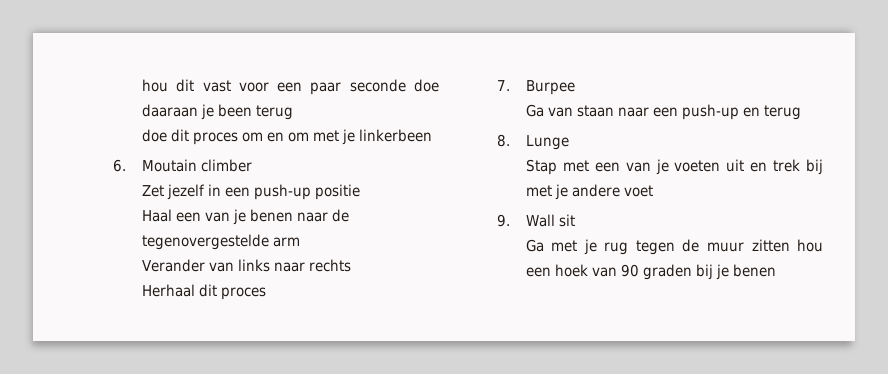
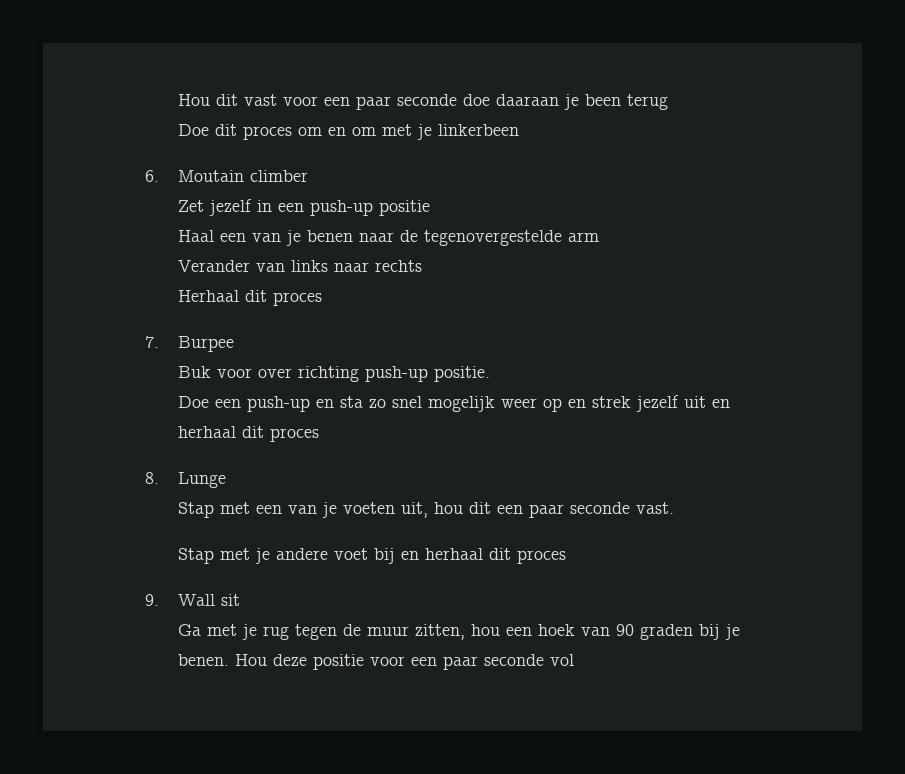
[141,79,168,92] hou -> [178,94,211,106] Hou
[141,129,167,142] doe -> [178,124,210,136] Doe
[525,104,801,120] Ga van staan naar een push-up en terug -> [178,366,491,382] [178,395,731,412] [178,426,320,442] Buk voor over richting push-up positie. // Doe een push-up en sta zo snel mogelijk weer op en strek jezelf uit en herhaal dit proces
[726,159,823,175] uit en trek bij -> [401,502,675,518] [178,548,215,564] uit, hou dit een paar seconde vast. // Stap
(653, 191) none -> [374,548,567,564] bij en herhaal dit proces
[751,239,790,252] zitten -> [415,624,466,640] zitten,
[732,264,776,277] benen -> [178,654,575,670] benen. Hou deze positie voor een paar seconde vol

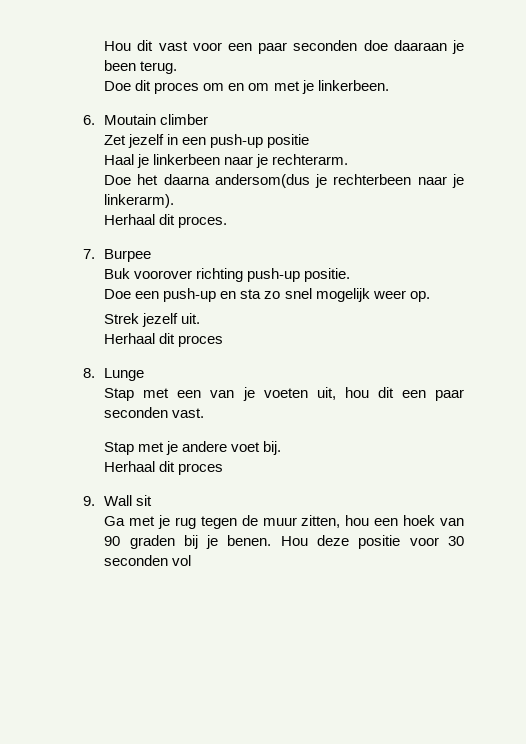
[397,94,458,106] seconde -> [293,40,358,51] seconden
[627,94,669,110] terug -> [140,61,178,74] terug.
[438,124,520,136] linkerbeen -> [317,80,389,91] linkerbeen.
[220,230,600,246] [178,260,423,272] [178,290,323,306] een van je benen naar de tegenovergestelde arm // Verander van links naar rechts // Herhaal dit proces -> [137,154,349,168] [104,174,465,188] [104,194,175,208] [104,214,228,228] je linkerbeen naar je rechterarm. // Doe het daarna andersom(dus je rechterbeen naar je linkerarm). // Herhaal dit proces.
[217,368,293,378] voor over -> [134,270,193,279] voorover
[543,395,731,412] [178,426,237,438] op en strek jezelf uit en herhaal -> [409,291,430,302] [104,313,201,327] [104,333,156,344] op. // Strek jezelf uit. // Herhaal
[570,502,631,514] seconde -> [104,407,169,418] seconden
[374,548,484,564] bij en herhaal -> [263,441,282,455] [104,461,156,472] bij. // Herhaal
[411,654,545,670] een paar seconde -> [448,536,465,546] [104,555,169,566] 30 seconden

